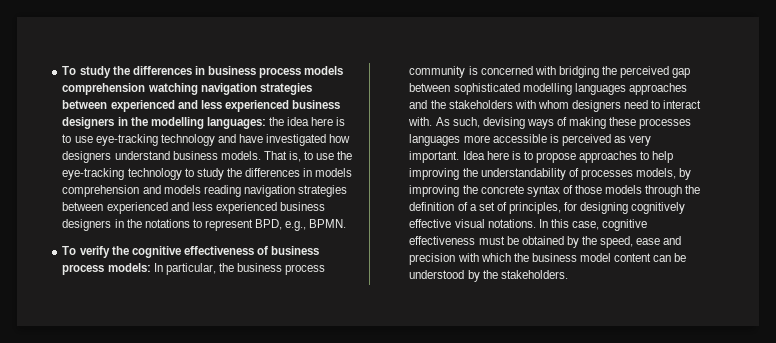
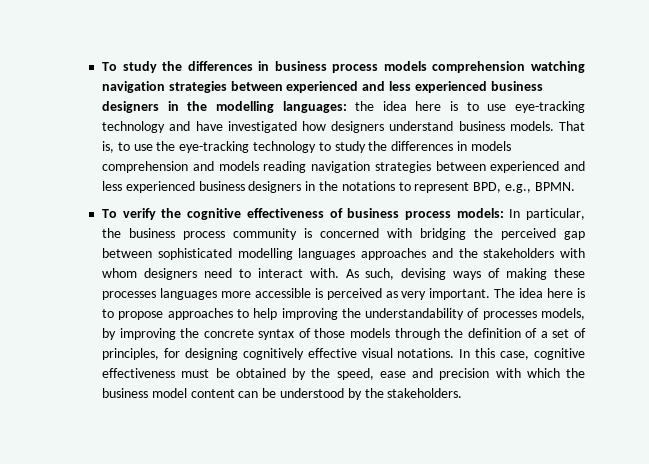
[462,151,485,160] Idea -> [494,288,544,298] The idea

